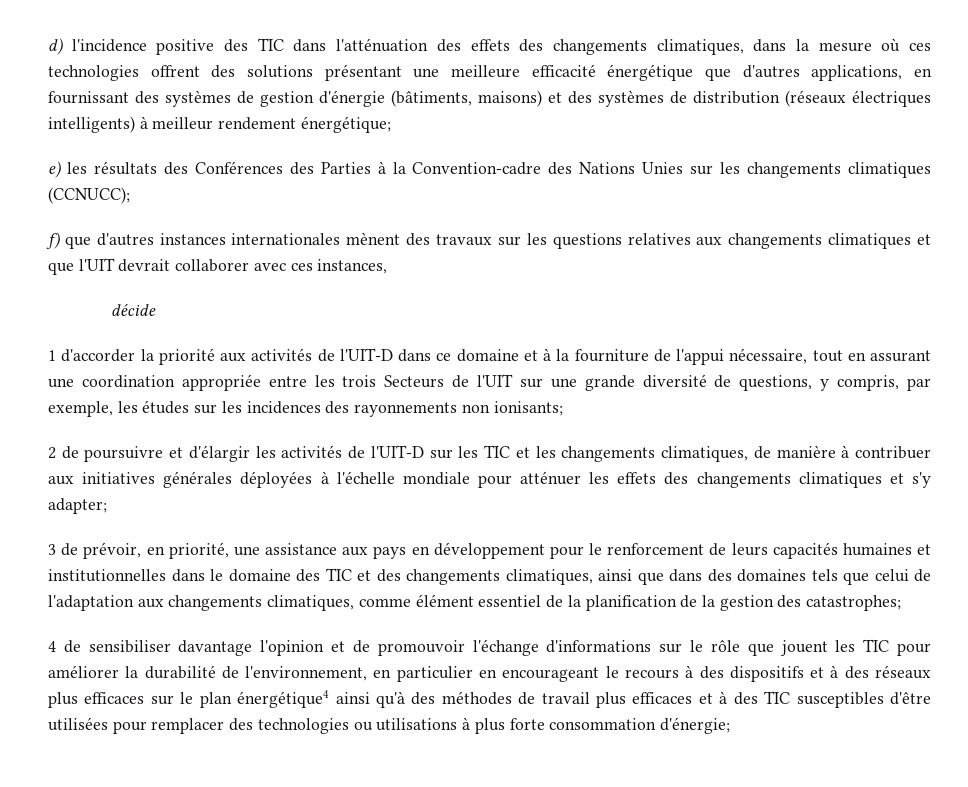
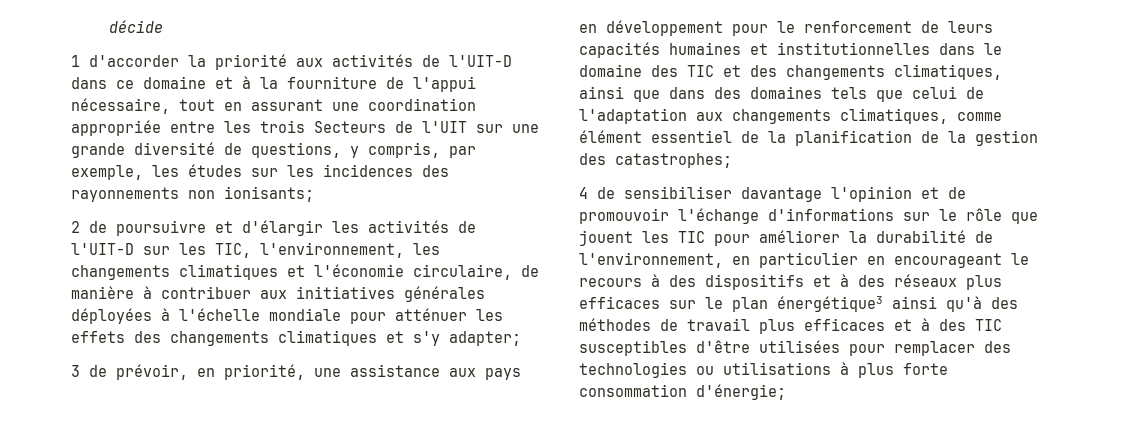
[48,38,931,55] [48,64,932,81] [48,90,931,107] [48,116,391,133] [48,161,931,178] [48,187,130,204] [46,232,932,249] [48,258,388,275] d) l'incidence positive des TIC dans l'atténuation des effets des changements climatiques, dans la mesure où ces technologies offrent des solutions présentant une meilleure efficacité énergétique que d'autres applications, en fournissant des systèmes de gestion d'énergie (bâtiments, maisons) et des systèmes de distribution (réseaux électriques intelligents) à meilleur rendement énergétique; // e) les résultats des Conférences des Parties à la Convention-cadre des Nations Unies sur les changements climatiques (CCNUCC); // f) que d'autres instances internationales mènent des travaux sur les questions relatives aux changements climatiques et que l'UIT devrait collaborer avec ces instances, // -> (108, 26) none
[484,445,749,462] TIC et les changements climatiques, -> [215,242,440,258] [71,264,512,280] TIC, l'environnement, les changements climatiques et l'économie circulaire,
[237,690,330,708] énergétique4 -> [777,296,883,312] énergétique3

